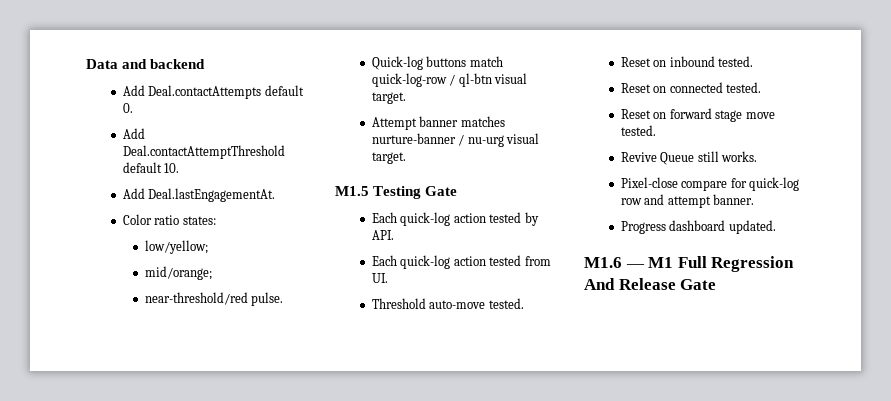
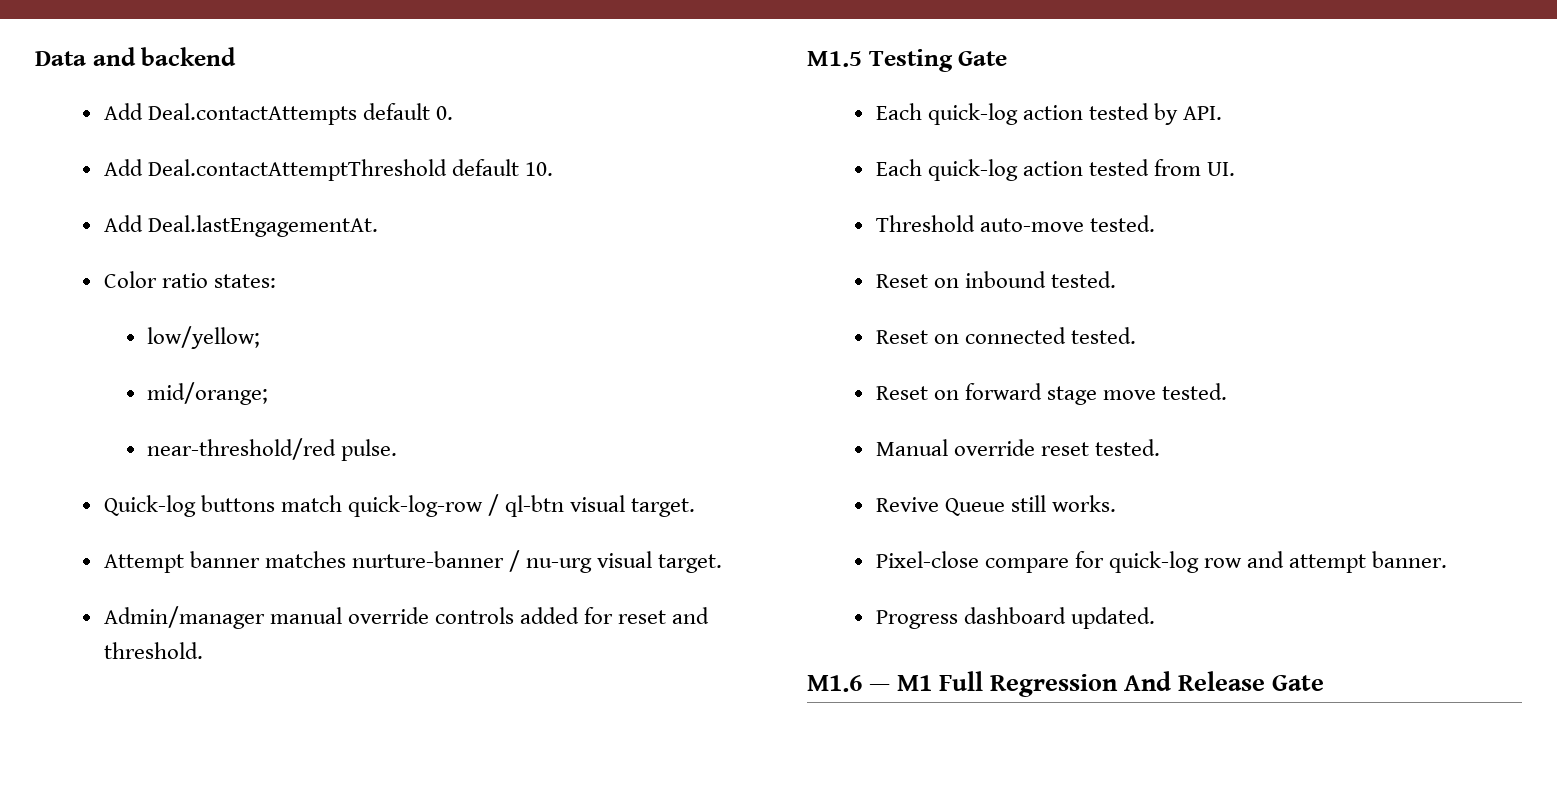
(406, 158) none -> [103,606,710,629] [103,642,203,659] // Admin/manager manual override controls added for reset and threshold.
(656, 130) none -> [875,439,1160,456] // Manual override reset tested.

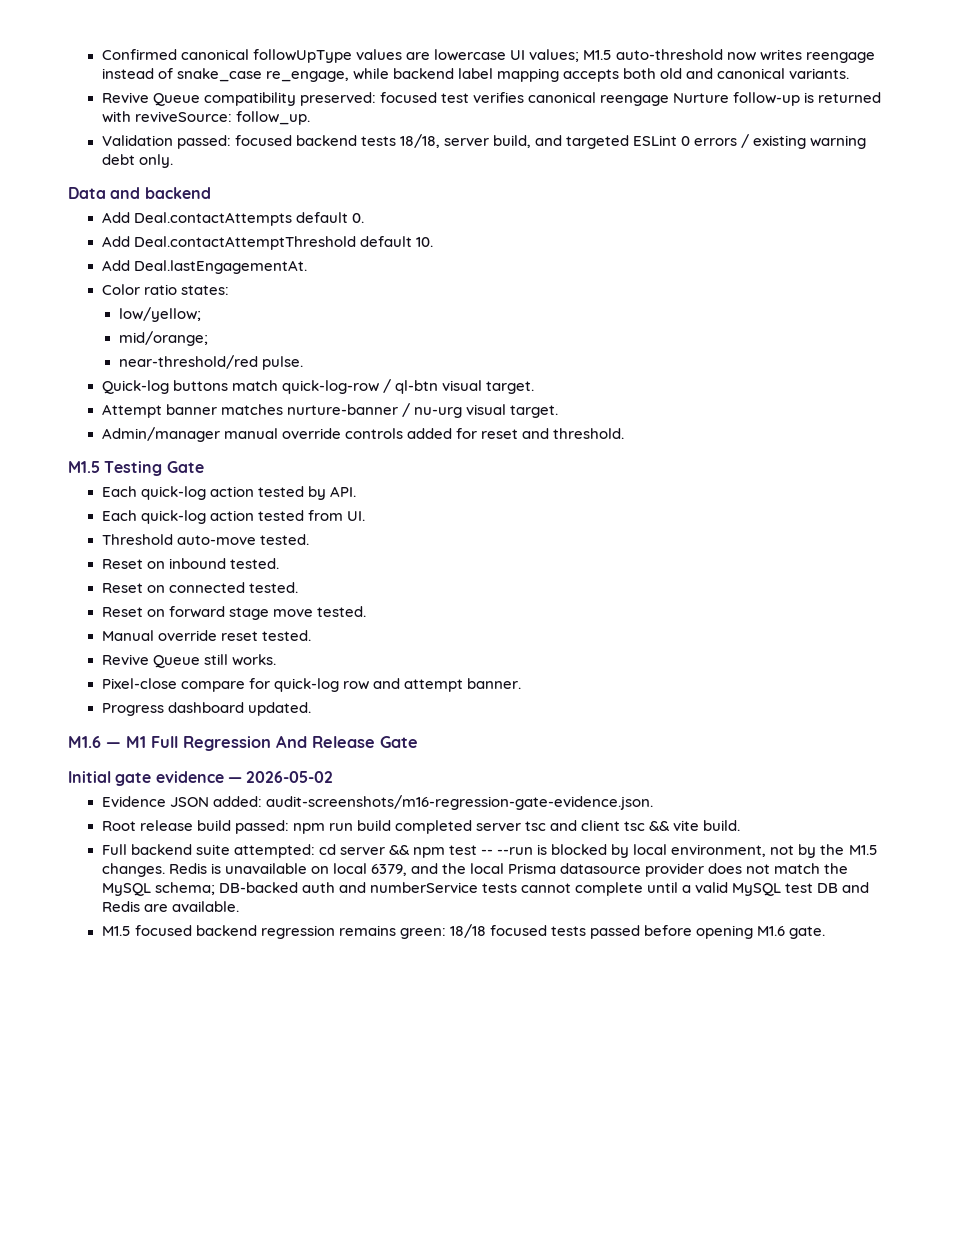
(35, 58) none -> [101,49,876,63] [101,68,850,82] [101,92,882,106] [101,111,310,125] [101,134,867,149] [101,154,173,168] Confirmed canonical followUpType values are lowercase UI values; M1.5 auto-threshold now writes reengage instead of snake_case re_engage, while backend label mapping accepts both old and canonical variants. // Revive Queue compatibility preserved: focused test verifies canonical reengage Nurture follow-up is returned with reviveSource: follow_up. // Validation passed: focused backend tests 18/18, server build, and targeted ESLint 0 errors / existing warning debt only. //
(1325, 683) none -> [68,771,334,786] [101,795,653,810] [101,820,741,834] [101,844,878,858] [101,863,849,877] [101,882,870,896] [101,901,239,912] [101,924,826,939] // Initial gate evidence — 2026-05-02 // Evidence JSON added: audit-screenshots/m16-regression-gate-evidence.json. // Root release build passed: npm run build completed server tsc and client tsc && vite build. // Full backend suite attempted: cd server && npm test -- --run is blocked by local environment, not by the M1.5 changes. Redis is unavailable on local 6379, and the local Prisma datasource provider does not match the MySQL schema; DB-backed auth and numberService tests cannot complete until a valid MySQL test DB and Redis are available. // M1.5 focused backend regression remains green: 18/18 focused tests passed before opening M1.6 gate.

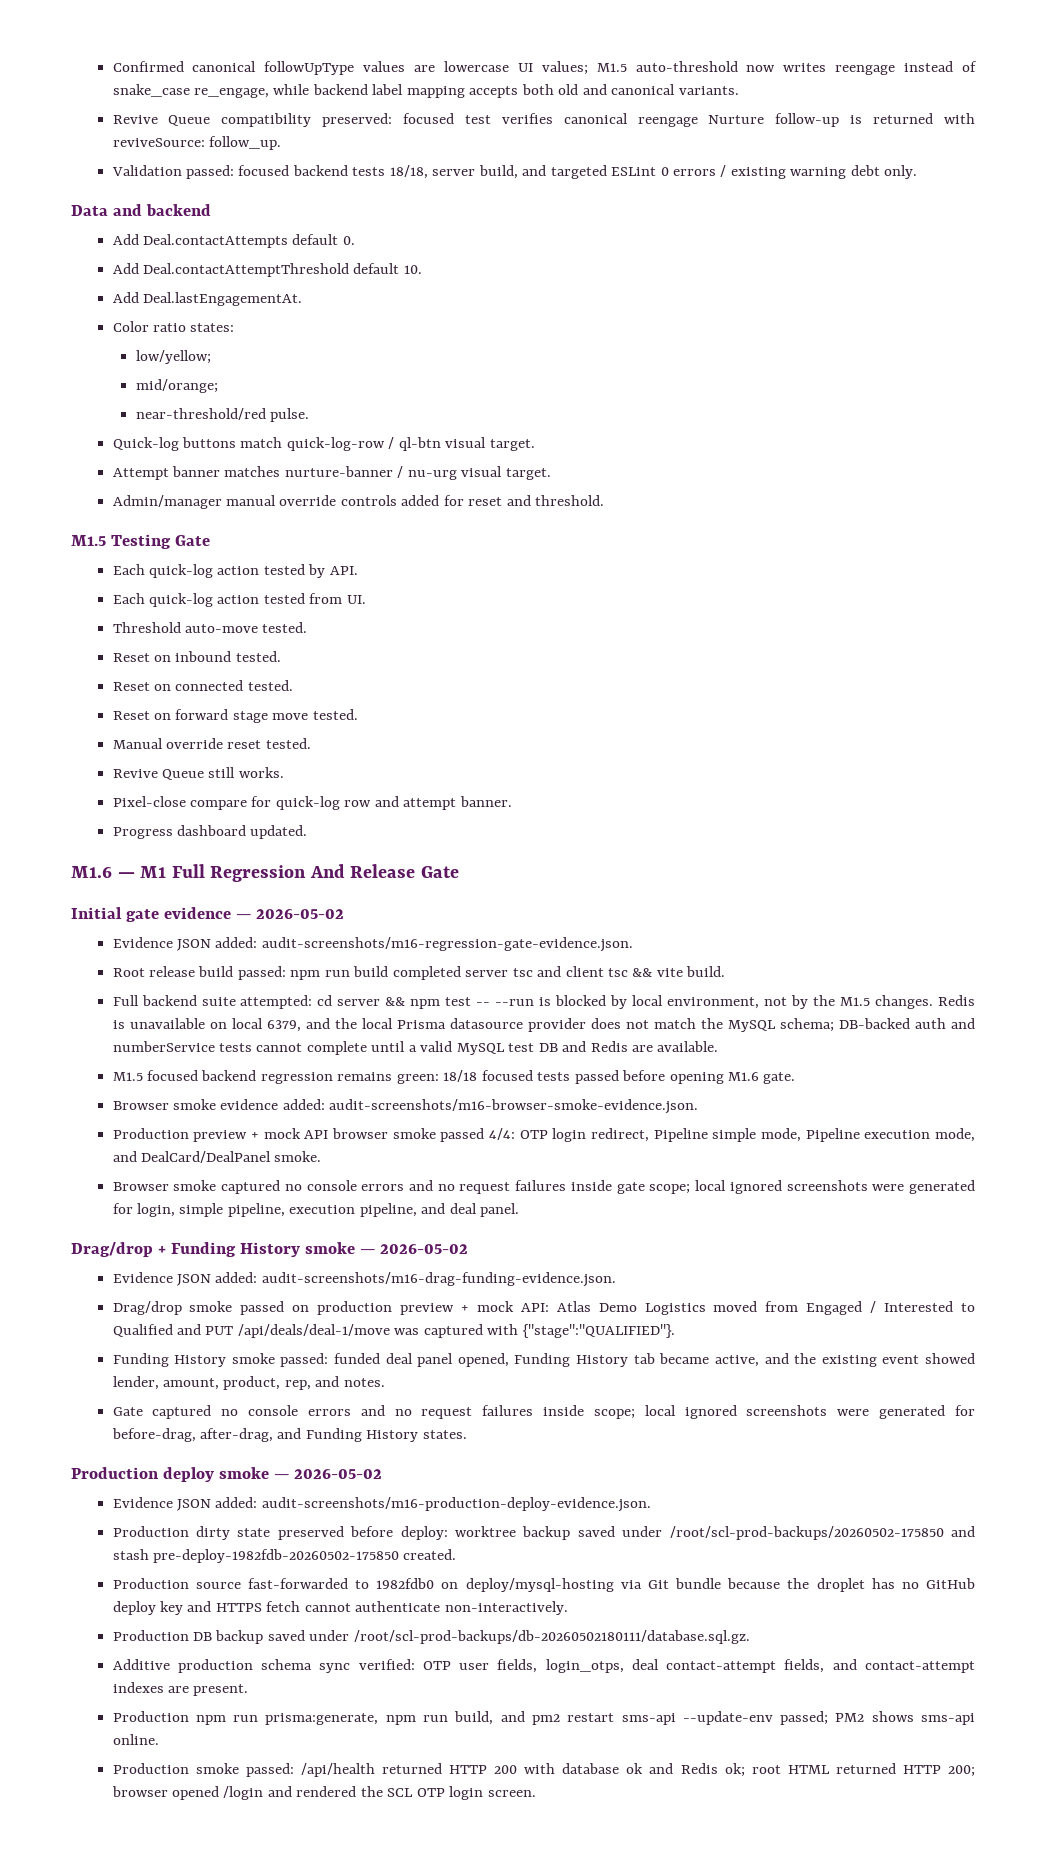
(826, 932) none -> [112,1099,699,1114] [112,1128,975,1142] [112,1151,322,1163] [112,1180,976,1194] [112,1203,520,1217] [71,1242,468,1257] [112,1272,616,1287] [112,1301,975,1315] [112,1324,675,1338] [112,1353,976,1367] [112,1376,385,1390] [112,1405,976,1419] [111,1428,467,1442] [71,1467,382,1482] [112,1497,651,1512] [112,1526,975,1540] [112,1549,457,1563] [112,1578,975,1592] [112,1601,568,1615] [112,1630,750,1644] [112,1659,975,1673] [112,1682,249,1696] [112,1711,975,1725] [112,1734,159,1745] [112,1763,975,1777] [111,1786,536,1800] // Browser smoke evidence added: audit-screenshots/m16-browser-smoke-evidence.json. // Production preview + mock API browser smoke passed 4/4: OTP login redirect, Pipeline simple mode, Pipeline execution mode, and DealCard/DealPanel smoke. // Browser smoke captured no console errors and no request failures inside gate scope; local ignored screenshots were generated for login, simple pipeline, execution pipeline, and deal panel. // Drag/drop + Funding History smoke — 2026-05-02 // Evidence JSON added: audit-screenshots/m16-drag-funding-evidence.json. // Drag/drop smoke passed on production preview + mock API: Atlas Demo Logistics moved from Engaged / Interested to Qualified and PUT /api/deals/deal-1/move was captured with {"stage":"QUALIFIED"}. // Funding History smoke passed: funded deal panel opened, Funding History tab became active, and the existing event showed lender, amount, product, rep, and notes. // Gate captured no console errors and no request failures inside scope; local ignored screenshots were generated for before-drag, after-drag, and Funding History states. // Production deploy smoke — 2026-05-02 // Evidence JSON added: audit-screenshots/m16-production-deploy-evidence.json. // Production dirty state preserved before deploy: worktree backup saved under /root/scl-prod-backups/20260502-175850 and stash pre-deploy-1982fdb-20260502-175850 created. // Production source fast-forwarded to 1982fdb0 on deploy/mysql-hosting via Git bundle because the droplet has no GitHub deploy key and HTTPS fetch cannot authenticate non-interactively. // Production DB backup saved under /root/scl-prod-backups/db-20260502180111/database.sql.gz. // Additive production schema sync verified: OTP user fields, login_otps, deal contact-attempt fields, and contact-attempt indexes are present. // Production npm run prisma:generate, npm run build, and pm2 restart sms-api --update-env passed; PM2 shows sms-api online. // Production smoke passed: /api/health returned HTTP 200 with database ok and Redis ok; root HTML returned HTTP 200; browser opened /login and rendered the SCL OTP login screen.

